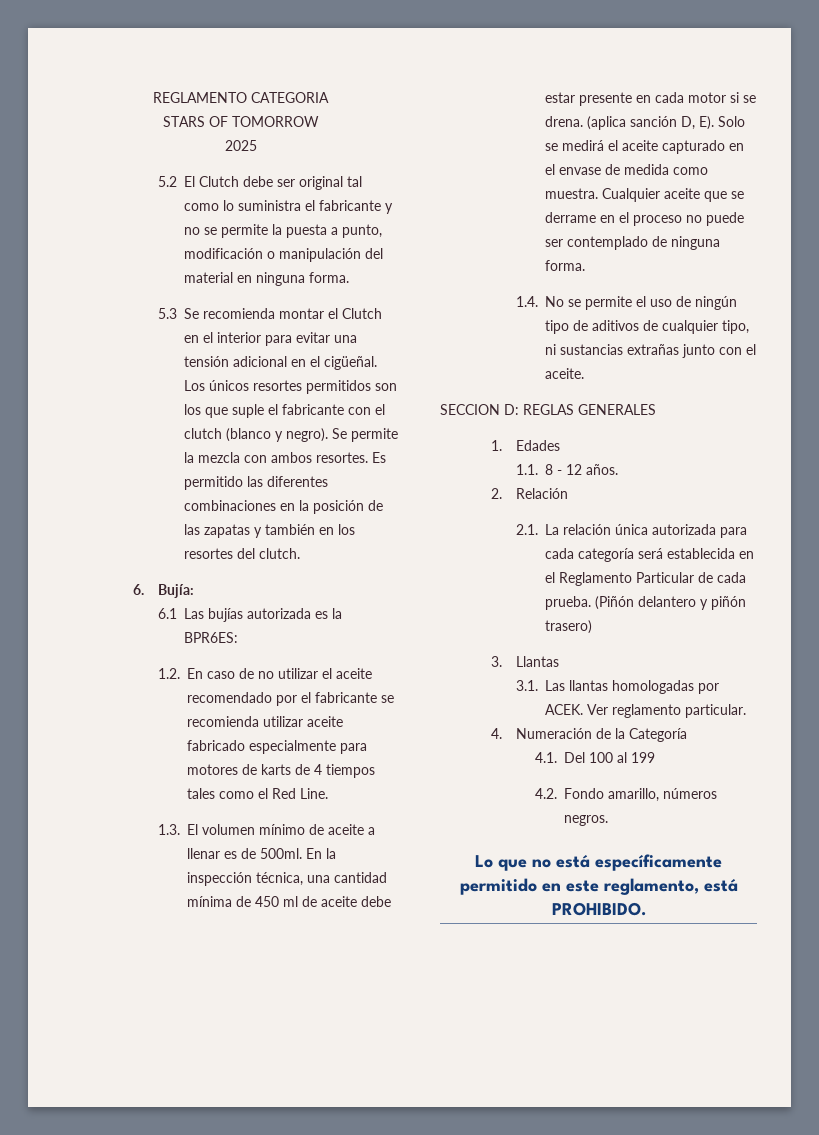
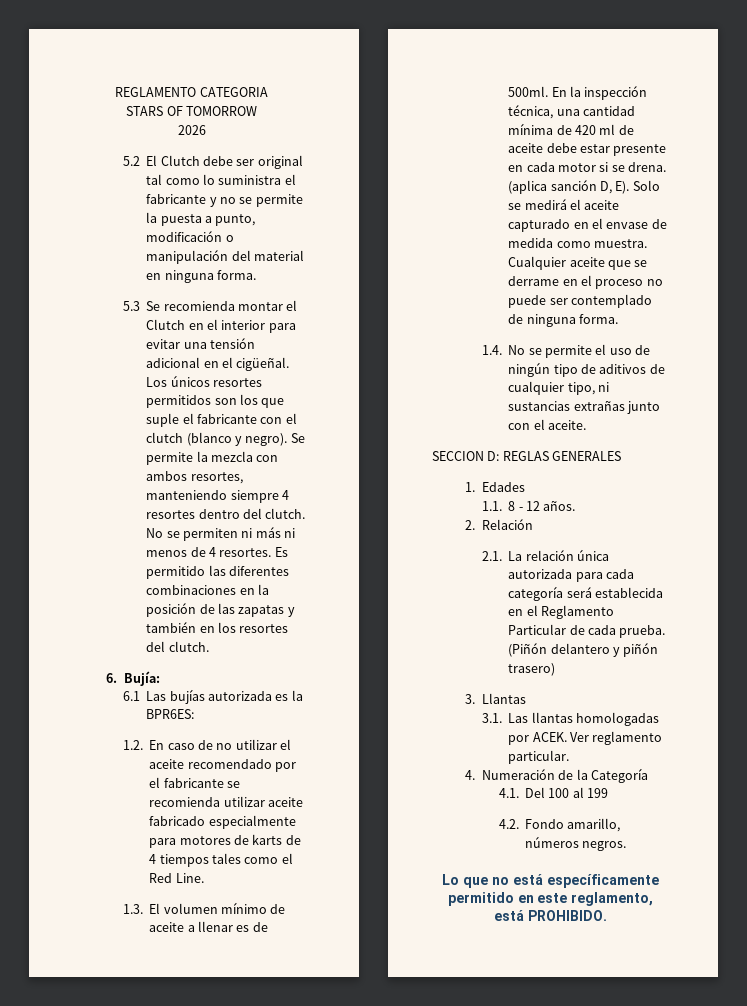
[224,140,257,151] 2025 -> [177,125,206,135] 2026
(313, 457) none -> [190,472,243,484] [146,490,289,503] [146,508,306,519] [146,527,296,541] [146,547,216,557] resortes, manteniendo siempre 4 resortes dentro del clutch. No se permiten ni más ni menos de 4
[255,896,280,907] 450 -> [574,125,596,135] 420

